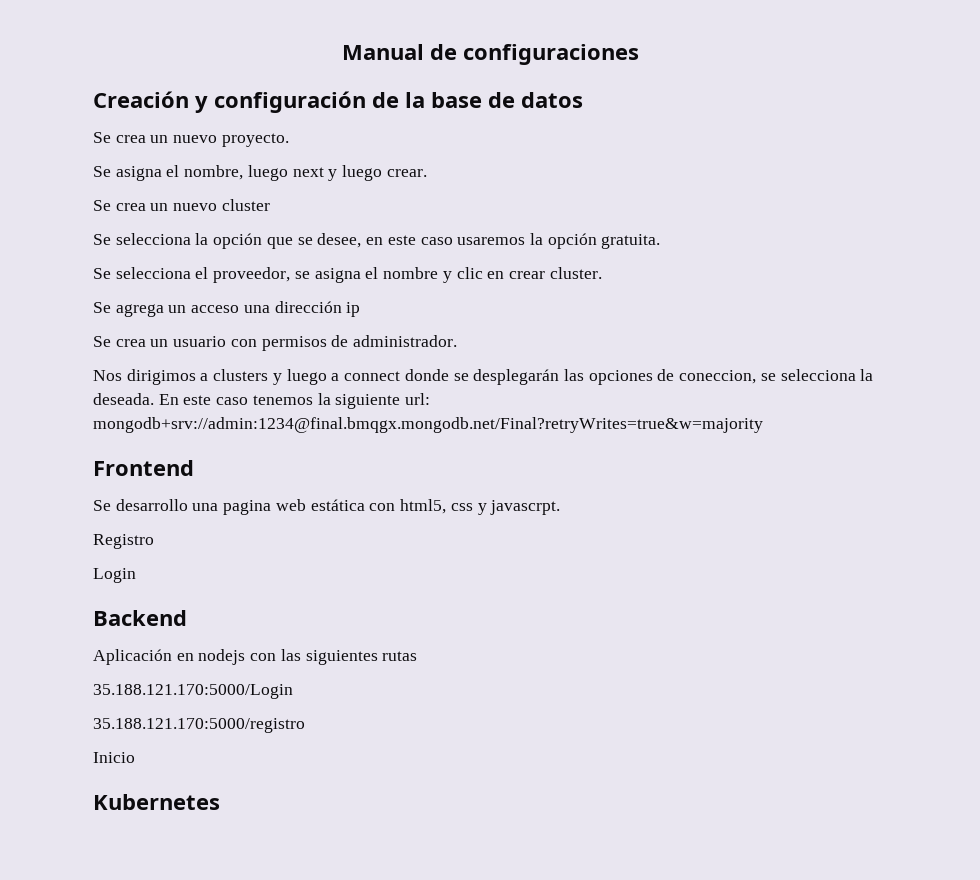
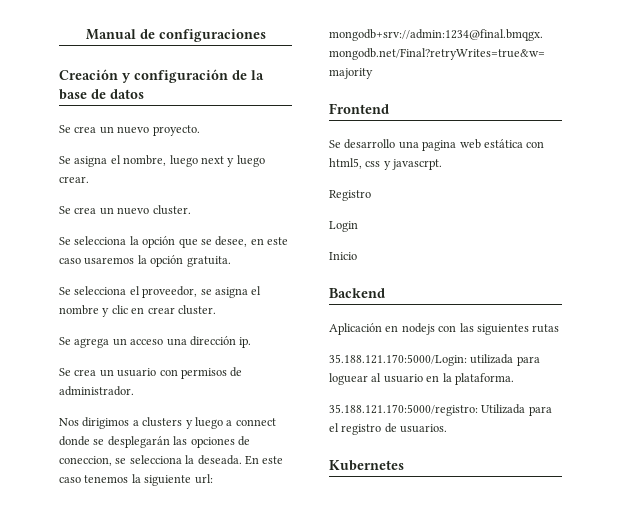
[221,199,270,211] cluster -> [152,205,191,215] cluster.
[346,302,361,317] ip -> [239,337,252,348] ip.
(136, 575) none -> [329,252,357,260] // Inicio
[93,684,293,699] [93,718,305,733] [93,752,135,763] 35.188.121.170:5000/Login // 35.188.121.170:5000/registro // Inicio -> [329,354,540,366] [329,373,514,385] [329,404,552,416] [329,423,448,435] 35.188.121.170:5000/Login: utilizada para loguear al usuario en la plataforma. // 35.188.121.170:5000/registro: Utilizada para el registro de usuarios.

